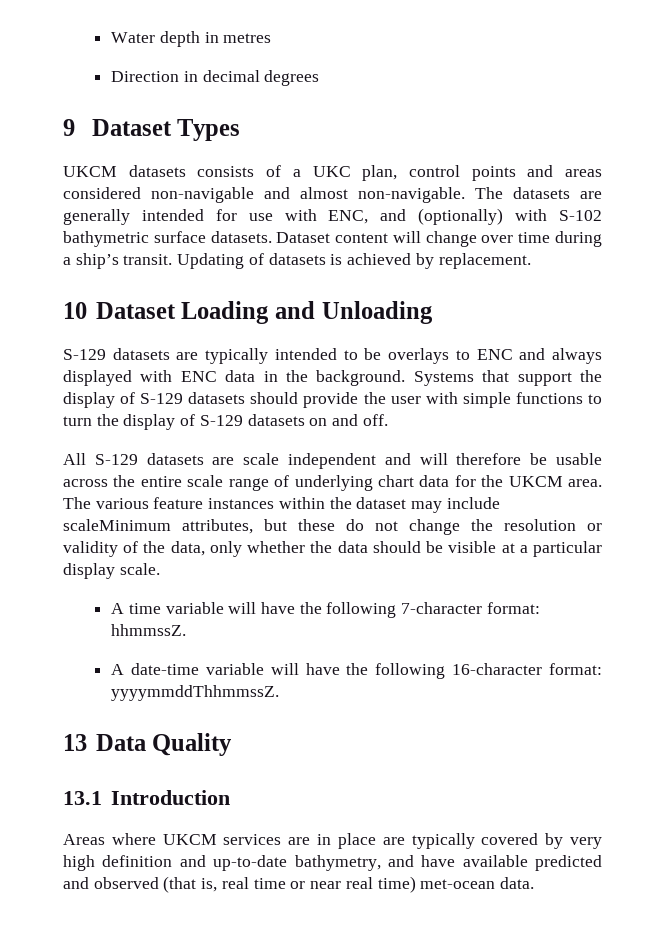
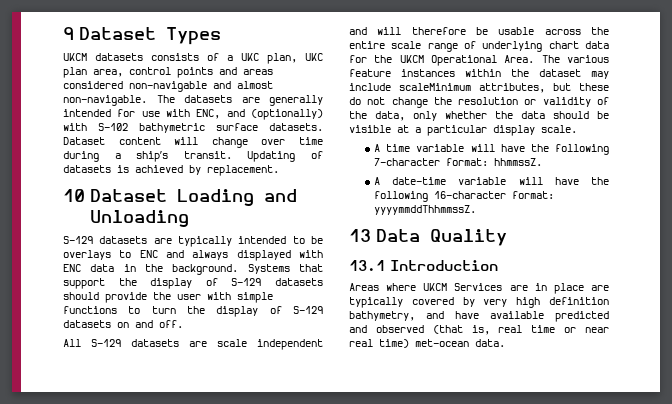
[111,31,272,47] [111,70,320,86] Water depth in metres // Direction in decimal degrees // -> (63, 33) none
(398, 173) none -> [305,53,323,61] [63,67,123,78] UKC plan area,
[568,479,602,487] area. -> [431,55,535,66] Operational Area.
[223,834,282,845] services -> [454,283,503,291] Services
[179,855,288,871] and up-to-date -> (609, 301) none

